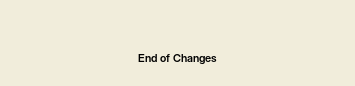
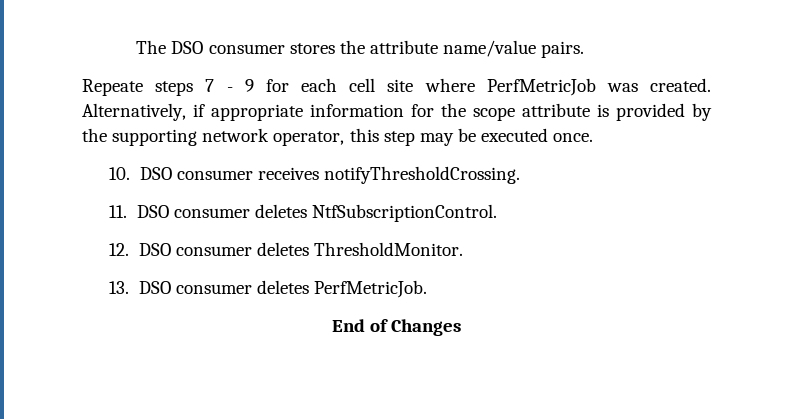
(138, 58) none -> [136,40,585,58] [82,78,711,96] [82,103,712,121] [82,128,594,146] [109,166,521,184] [109,204,498,222] [109,242,464,256] [109,280,428,298] The DSO consumer stores the attribute name/value pairs. // Repeate steps 7 - 9 for each cell site where PerfMetricJob was created. Alternatively, if appropriate information for the scope attribute is provided by the supporting network operator, this step may be executed once. // 10. DSO consumer receives notifyThresholdCrossing. // 11. DSO consumer deletes NtfSubscriptionControl. // 12. DSO consumer deletes ThresholdMonitor. // 13. DSO consumer deletes PerfMetricJob. //

